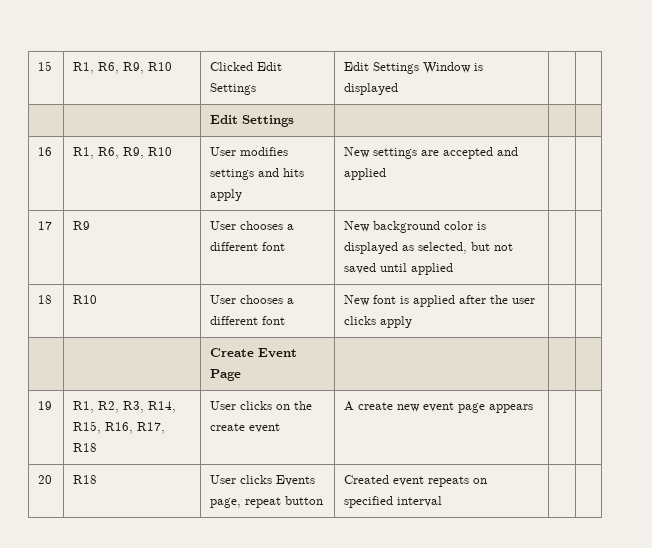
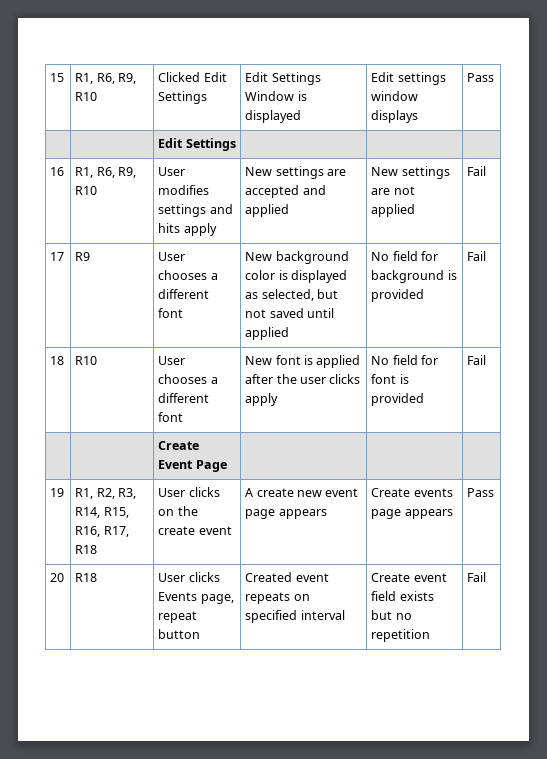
(399, 89) | -> [371,72,446,85] [371,91,419,101] [371,110,419,123] [467,73,495,82] Edit settings window displays | Pass
(387, 174) | -> [371,166,450,179] [371,186,415,195] [371,204,416,217] [467,166,487,176] New settings are not applied | Fail
(454, 269) | -> [371,251,438,261] [371,270,457,283] [371,289,425,302] [467,251,487,261] No field for background is provided | Fail
(413, 322) | -> [371,355,438,365] [371,374,409,384] [371,393,425,406] [467,355,487,365] No field for font is provided | Fail
(534, 408) | -> [371,488,453,497] [371,509,453,519] [467,488,495,497] Create events page appears | Pass
(443, 501) | -> [371,573,447,582] [371,591,434,601] [371,610,412,620] [371,629,431,642] [467,572,487,582] Create event field exists but no repetition | Fail

